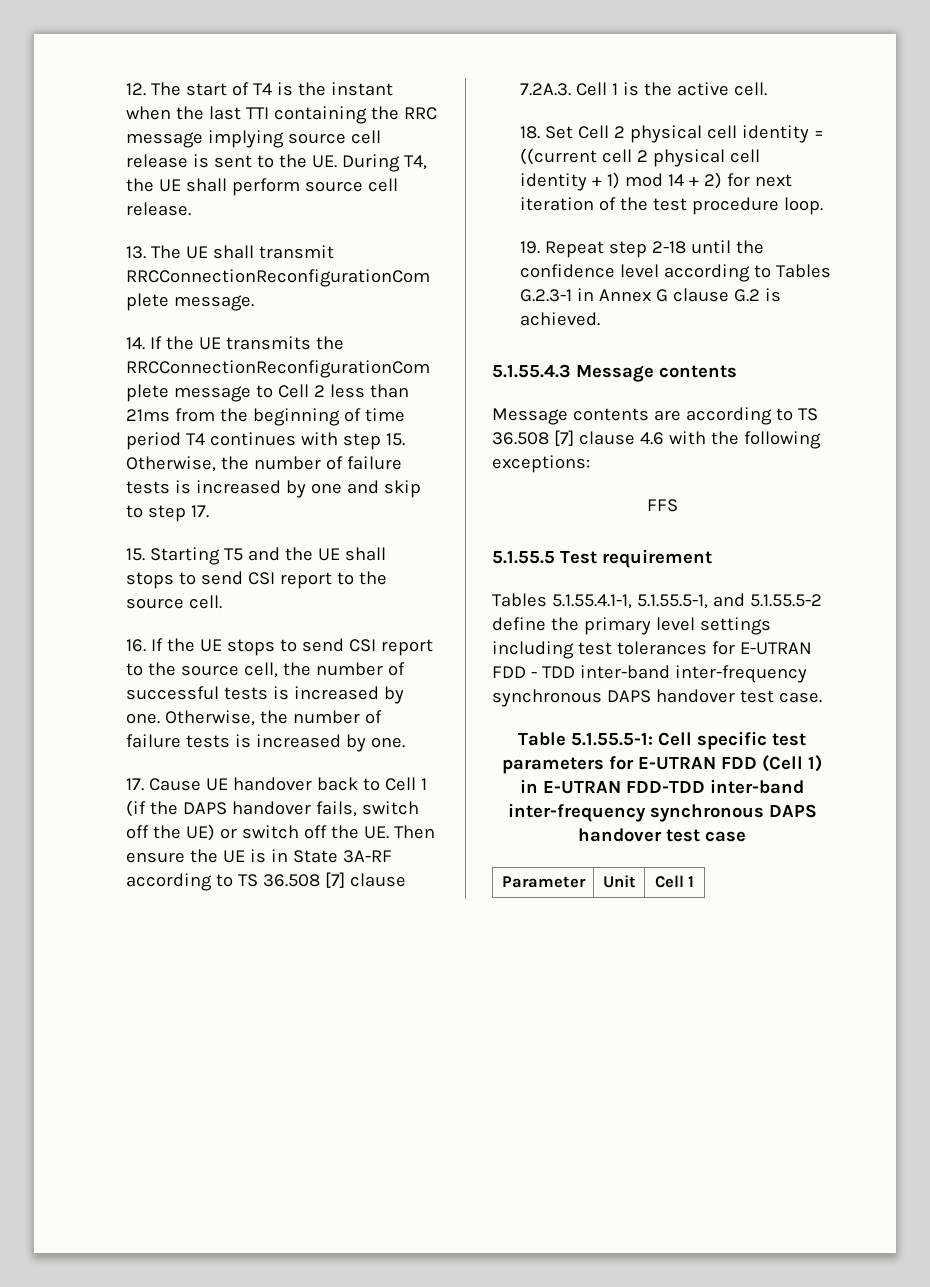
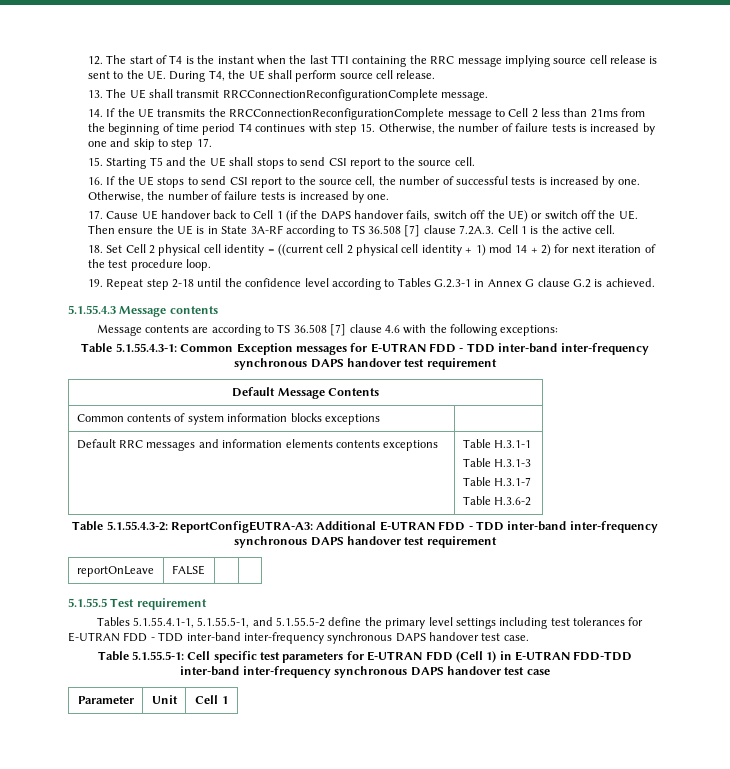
[646,499,678,512] FFS -> [81,343,649,355] [234,358,497,370] [232,387,379,399] [76,413,380,425] [76,439,439,451] [462,439,532,448] [462,458,532,467] [462,477,532,486] [462,496,532,506] [72,521,658,533] [234,536,497,548] [76,566,154,577] [171,565,205,575] Table 5.1.55.4.3-1: Common Exception messages for E-UTRAN FDD - TDD inter-band inter-frequency synchronous DAPS handover test requirement // Default Message Contents // Common contents of system information blocks exceptions | // Default RRC messages and information elements contents exceptions | Table H.3.1-1 // Table H.3.1-3 // Table H.3.1-7 // Table H.3.6-2 // Table 5.1.55.4.3-2: ReportConfigEUTRA-A3: Additional E-UTRAN FDD - TDD inter-band inter-frequency synchronous DAPS handover test requirement // reportOnLeave | FALSE | |

